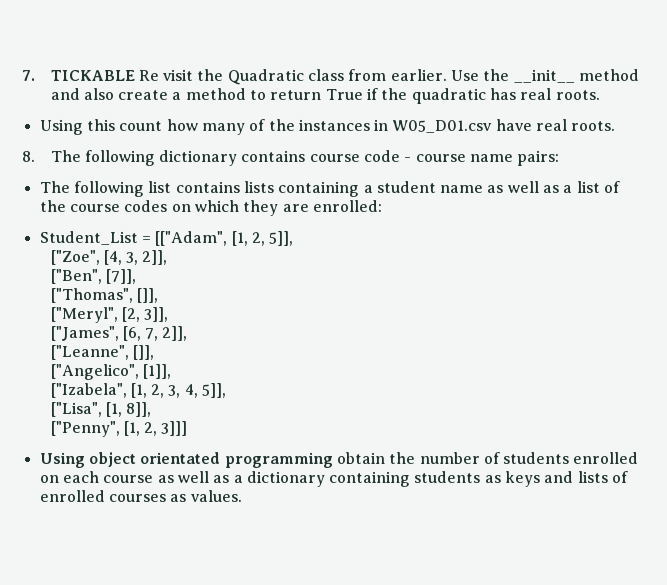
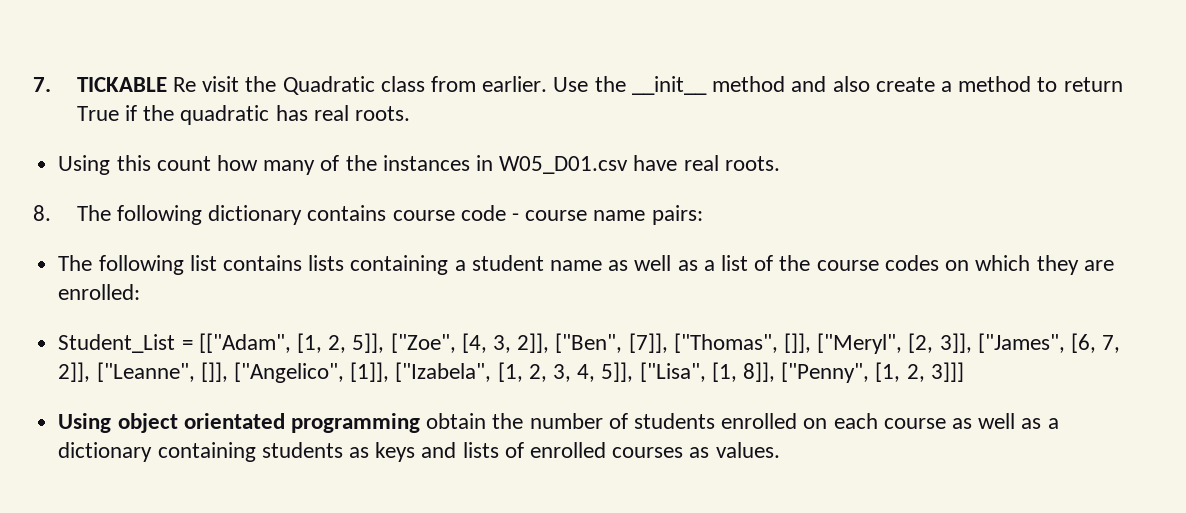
(294, 238) // -> (385, 343) none
(168, 257) // -> (550, 343) none
(136, 276) // -> (668, 343) none
(158, 295) // -> (812, 343) none
(169, 314) // -> (972, 343) none
(188, 333) // -> (91, 372) none
(154, 352) // -> (228, 372) none
(171, 371) // -> (390, 372) none
(227, 390) // -> (634, 372) none
(152, 409) // -> (776, 372) none

